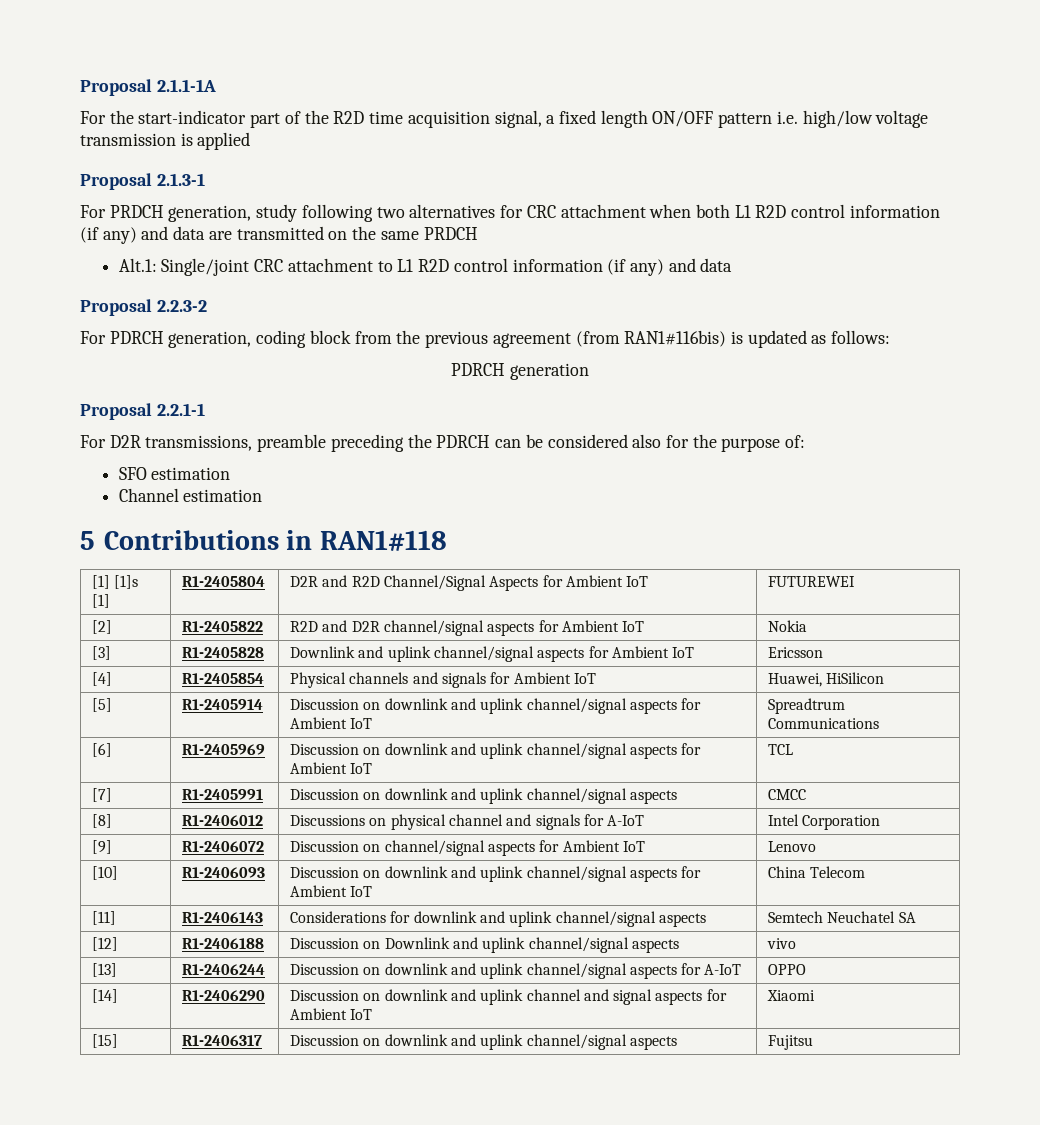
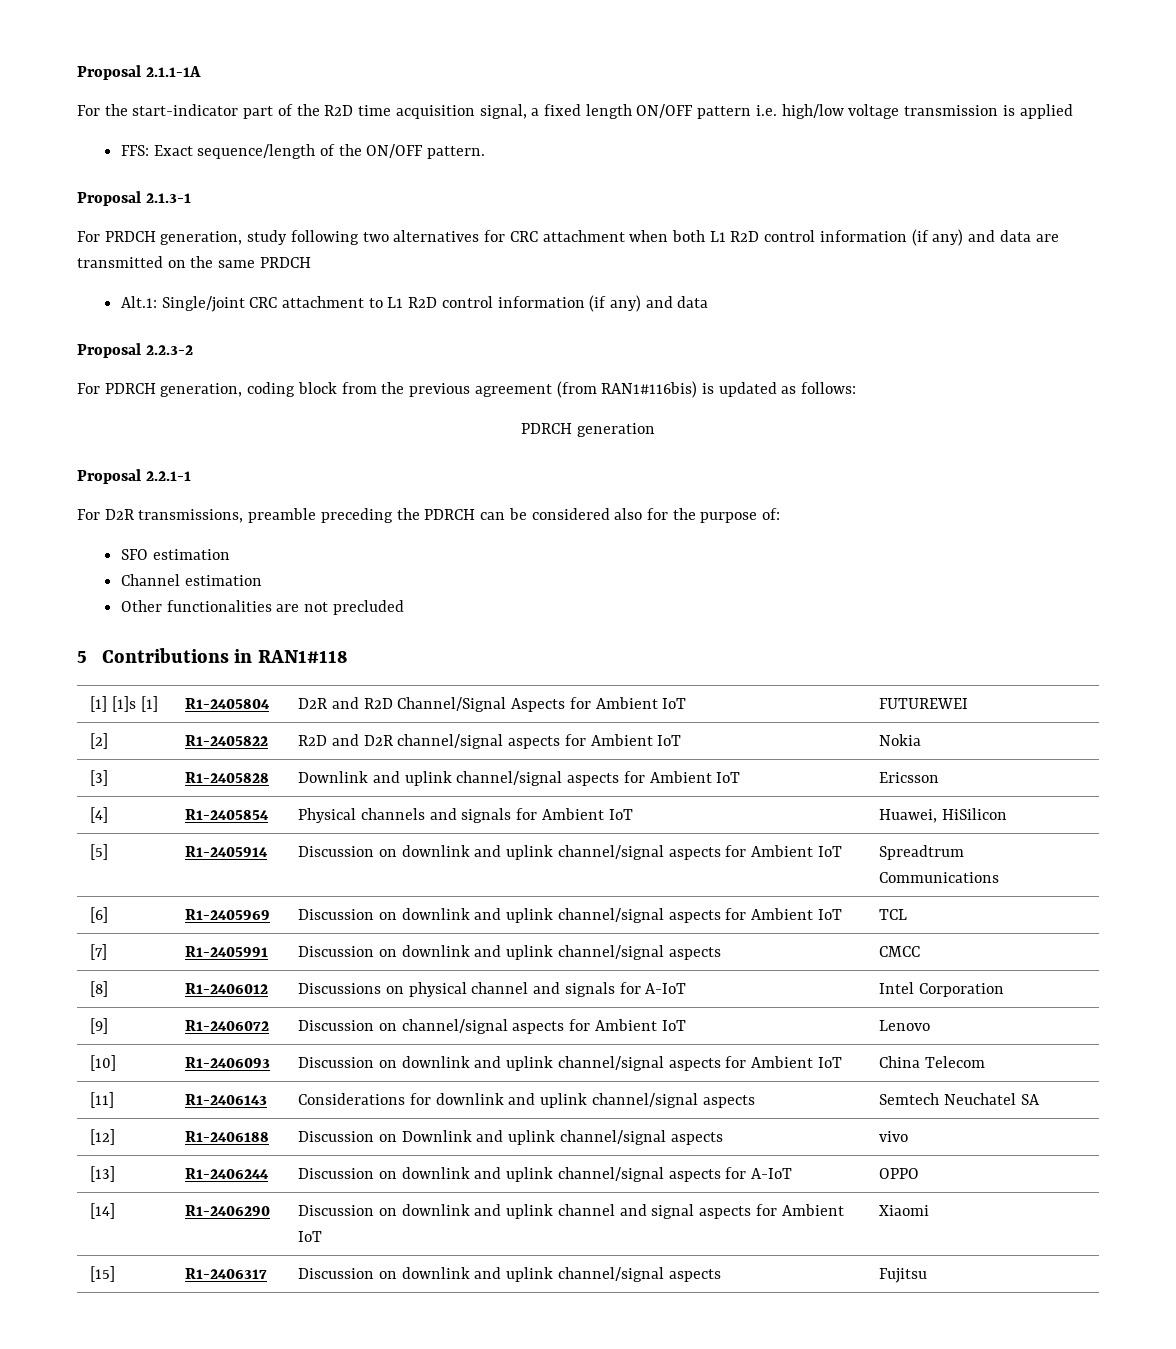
(251, 141) none -> [120,144,486,159] // FFS: Exact sequence/length of the ON/OFF pattern.
(263, 495) none -> [120,600,404,615] // Other functionalities are not precluded

